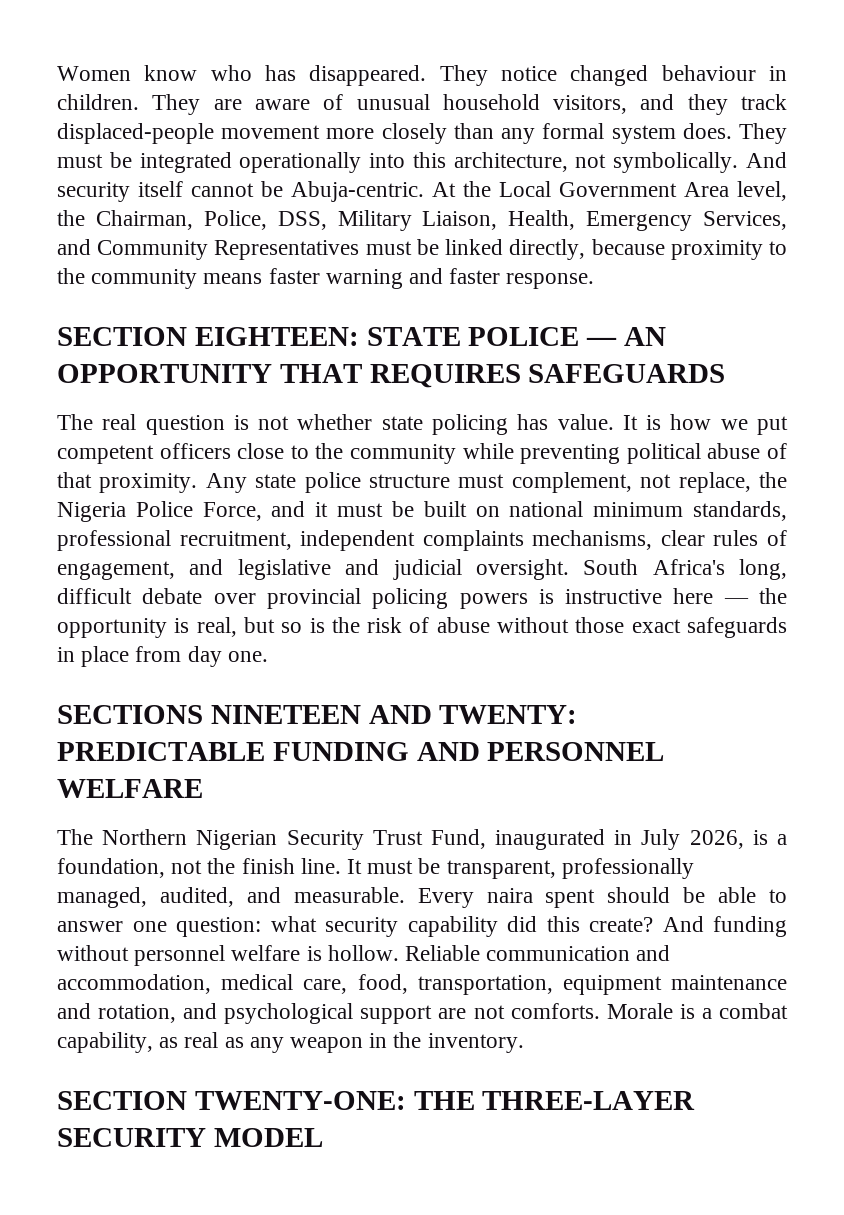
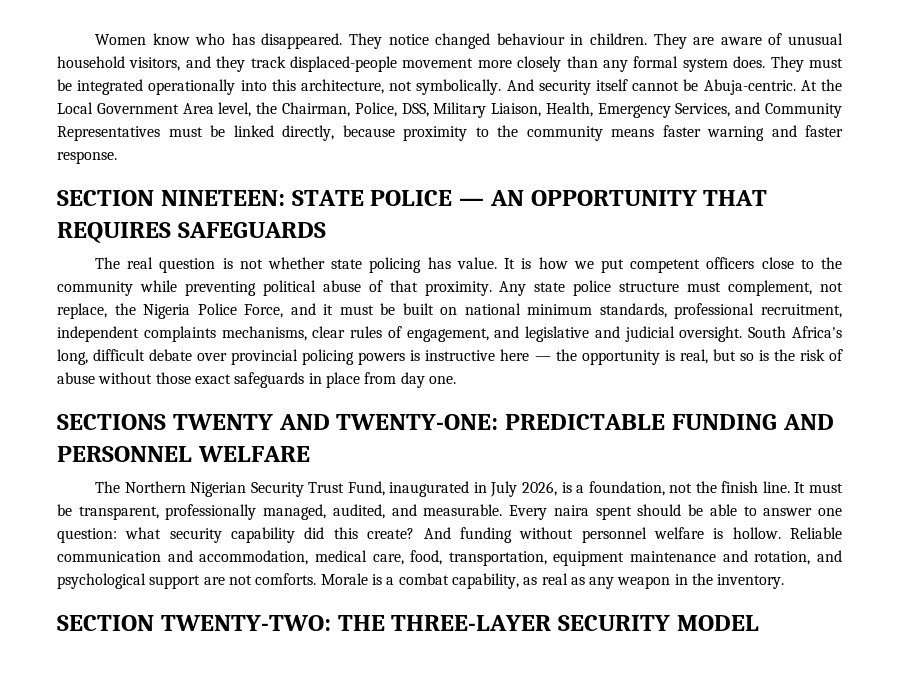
[194,327,359,346] EIGHTEEN: -> [160,190,285,206] NINETEEN:
[210,705,578,724] NINETEEN AND TWENTY: -> [172,414,499,430] TWENTY AND TWENTY-ONE:
[194,1091,406,1110] TWENTY-ONE: -> [160,615,331,631] TWENTY-TWO:

